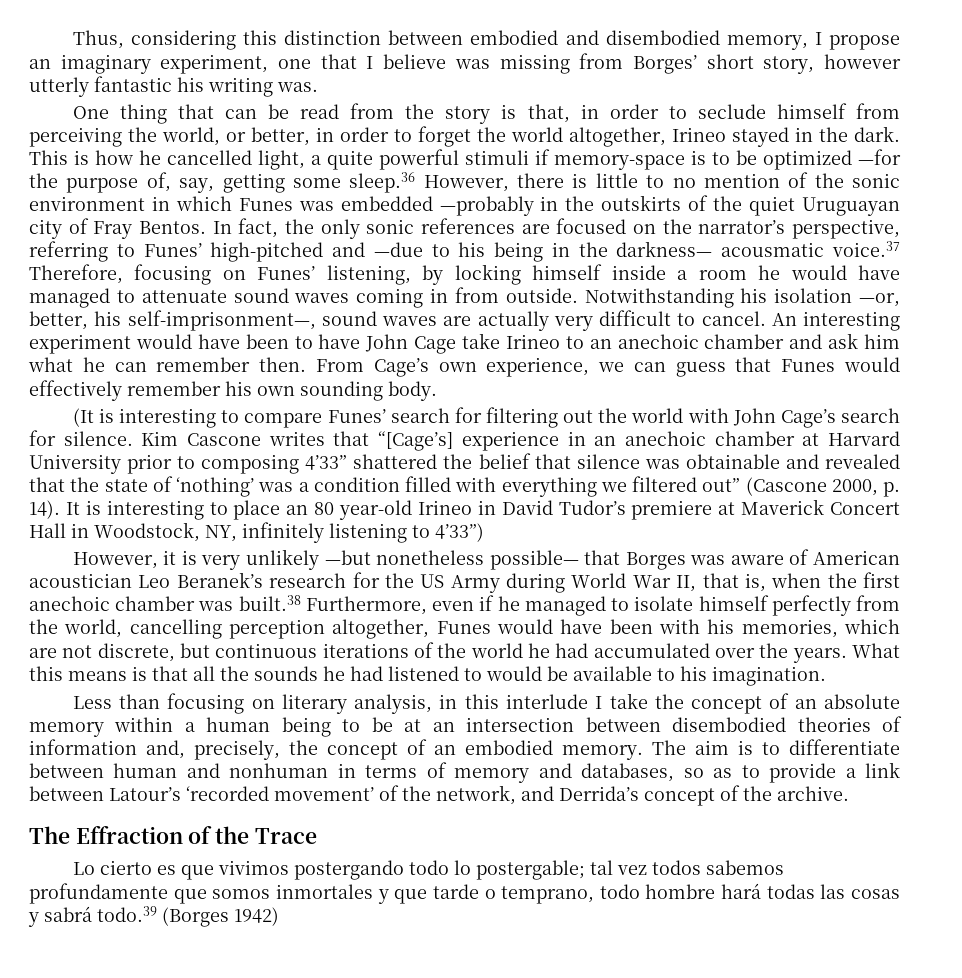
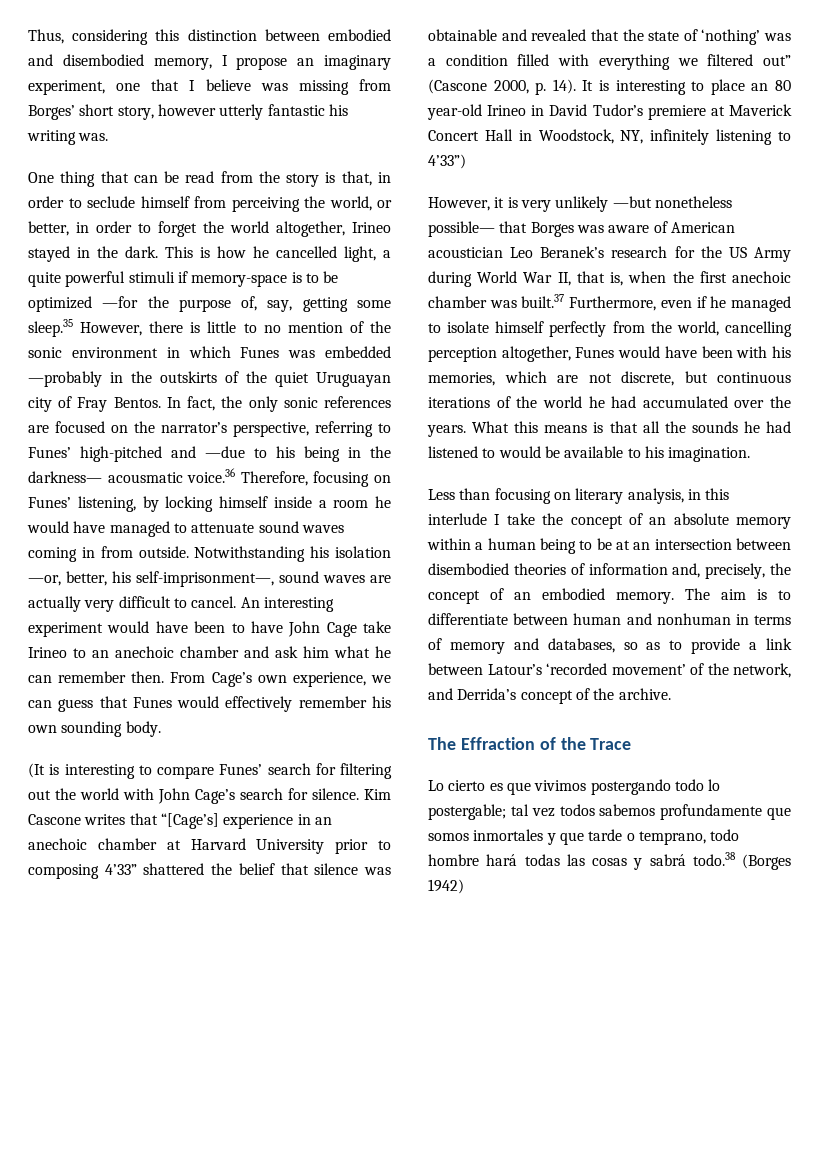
[349,172,416,193] sleep.36 -> [28,319,73,337] sleep.35
[831,241,900,257] voice.37 -> [187,468,236,483] voice.36
[238,595,301,611] built.38 -> [521,294,565,308] built.37
[97,906,157,922] todo.39 -> [692,852,736,866] todo.38

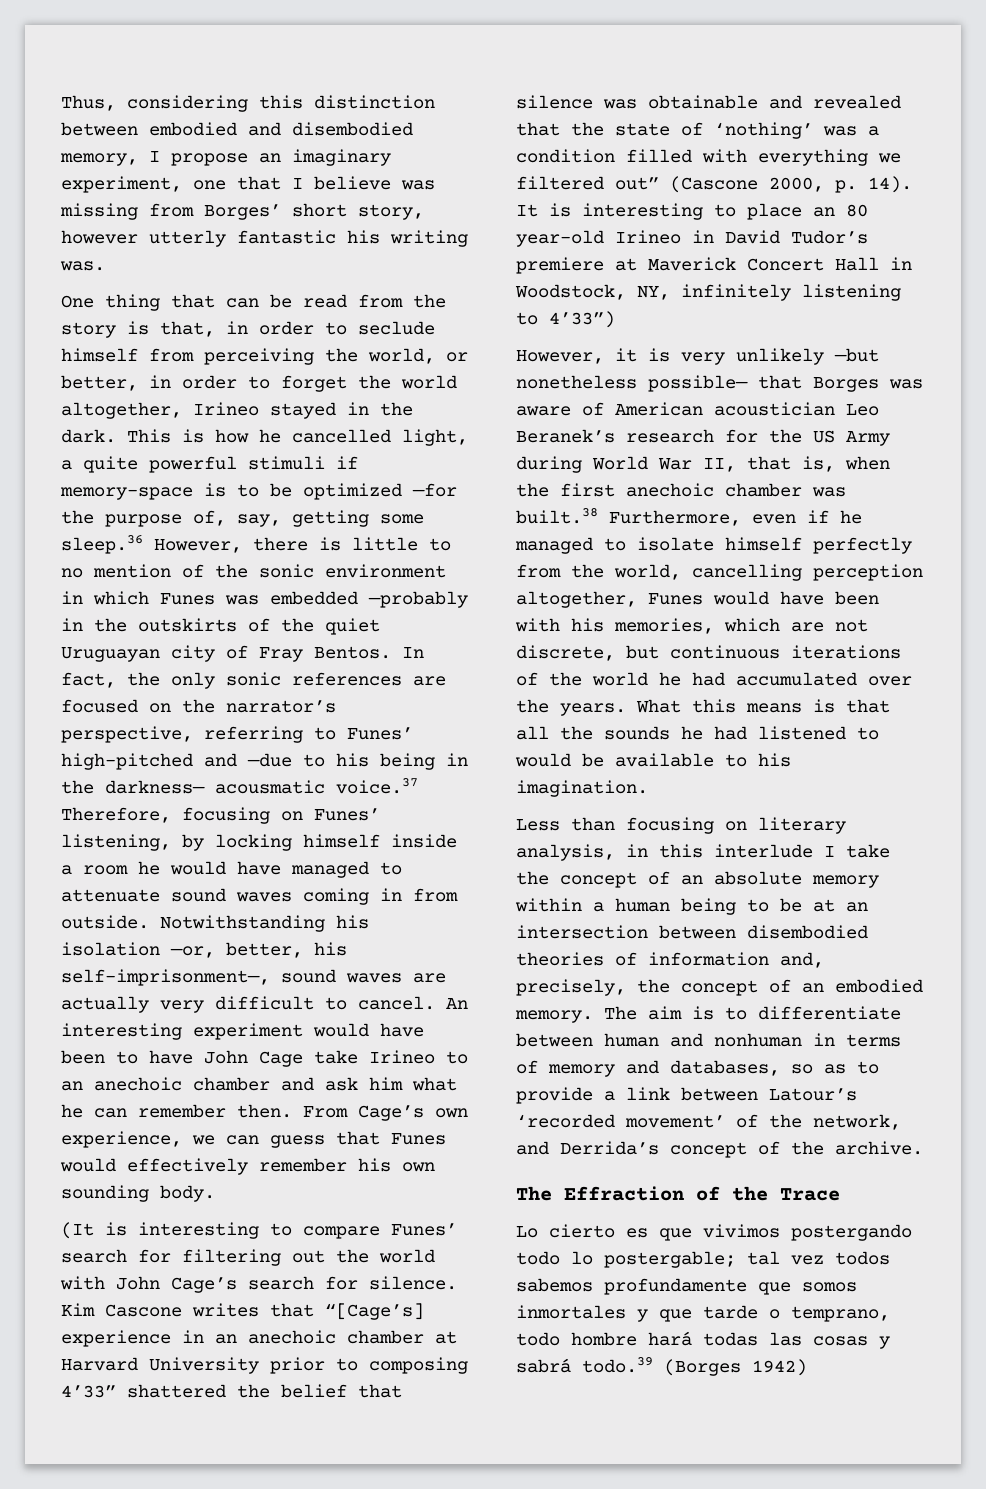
[28,319,73,337] sleep.35 -> [61,535,143,554] sleep.36
[187,468,236,483] voice.36 -> [336,778,418,794] voice.37
[521,294,565,308] built.37 -> [516,508,598,524] built.38
[692,852,736,866] todo.38 -> [582,1357,653,1373] todo.39

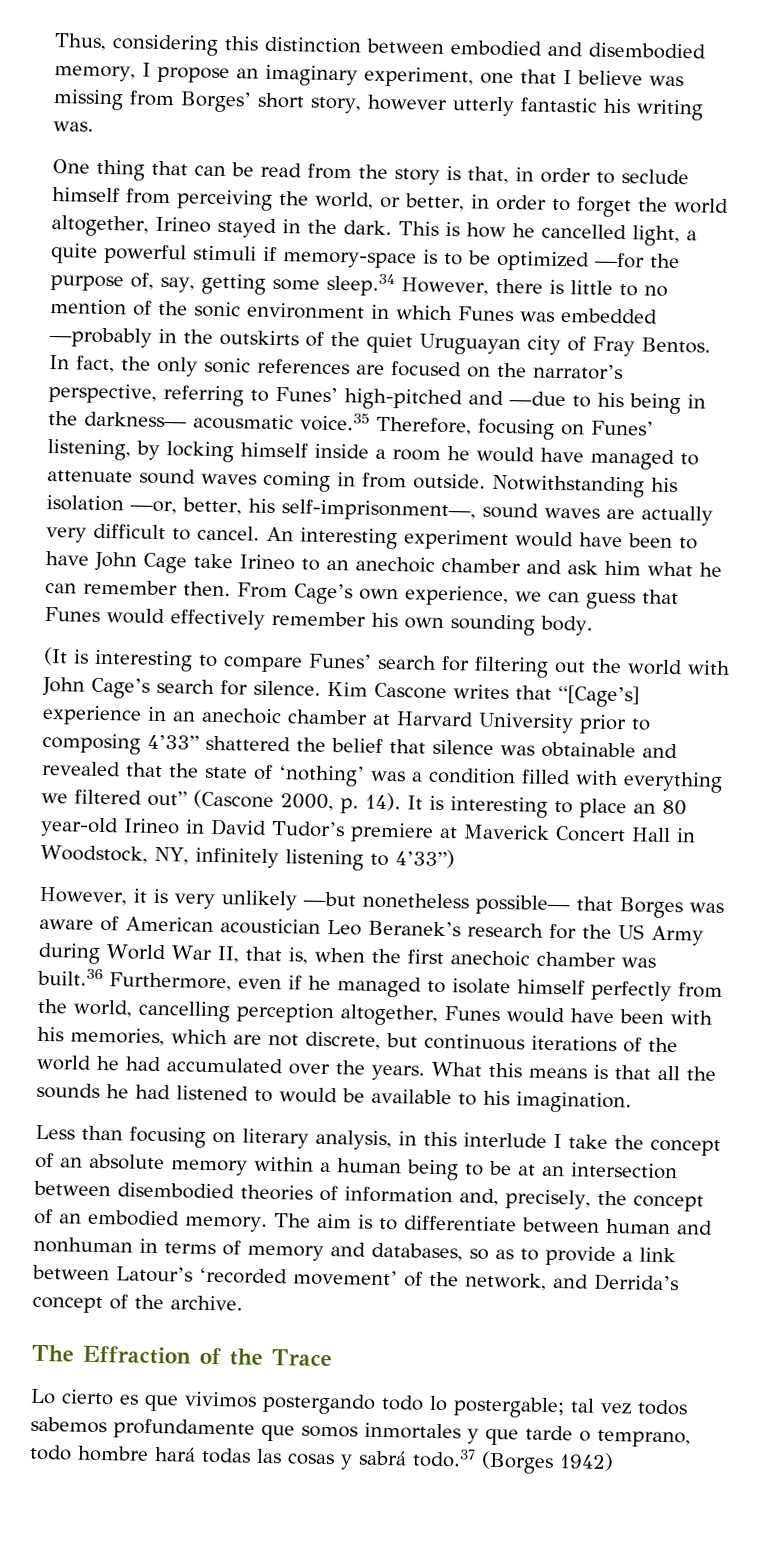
[61,535,143,554] sleep.36 -> [325,272,395,297] sleep.34
[336,778,418,794] voice.37 -> [300,412,370,432] voice.35
[516,508,598,524] built.38 -> [37,967,103,987] built.36
[582,1357,653,1373] todo.39 -> [412,1448,476,1468] todo.37

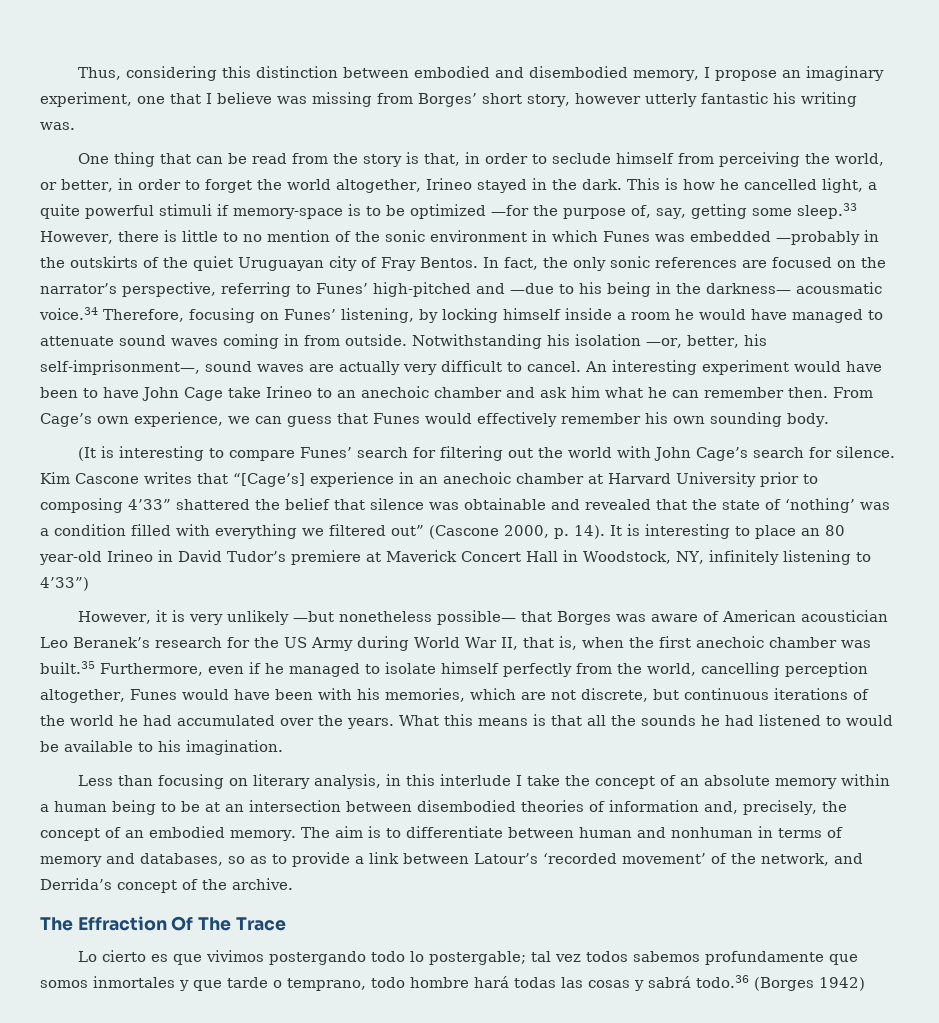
[325,272,395,297] sleep.34 -> [796,203,857,219] sleep.33
[300,412,370,432] voice.35 -> [39,307,98,320] voice.34
[37,967,103,987] built.36 -> [40,661,95,674] built.35
[199,1347,263,1366] of the -> [171,916,232,931] Of The
[412,1448,476,1468] todo.37 -> [696,975,749,988] todo.36

